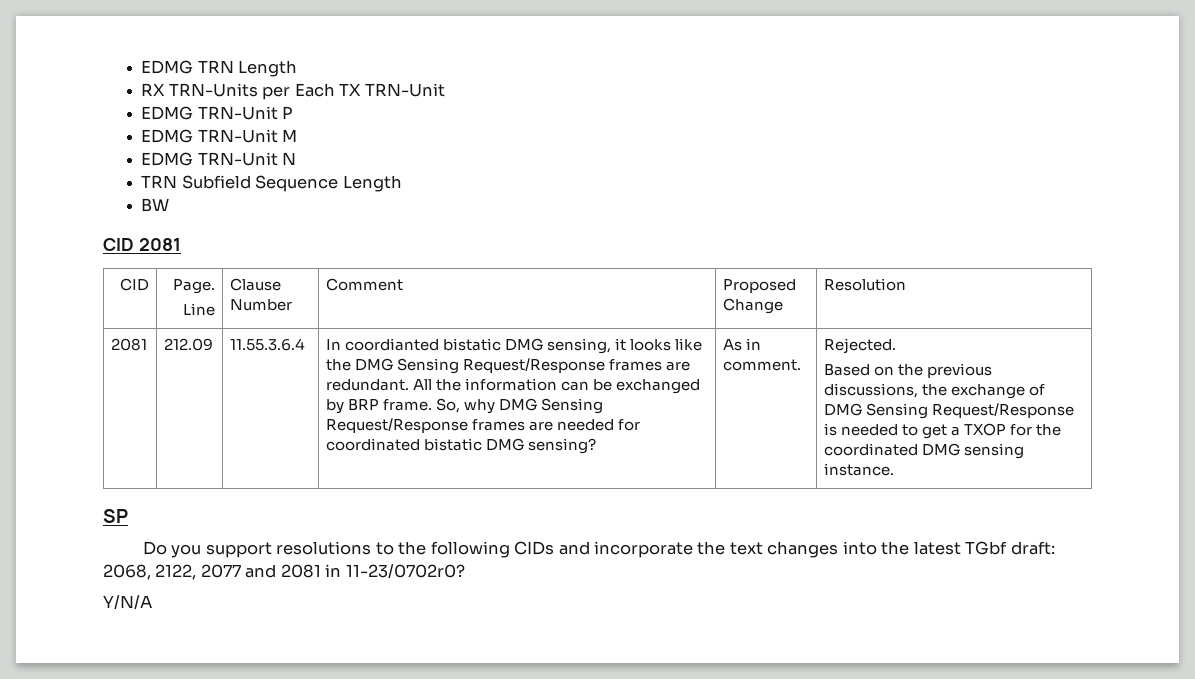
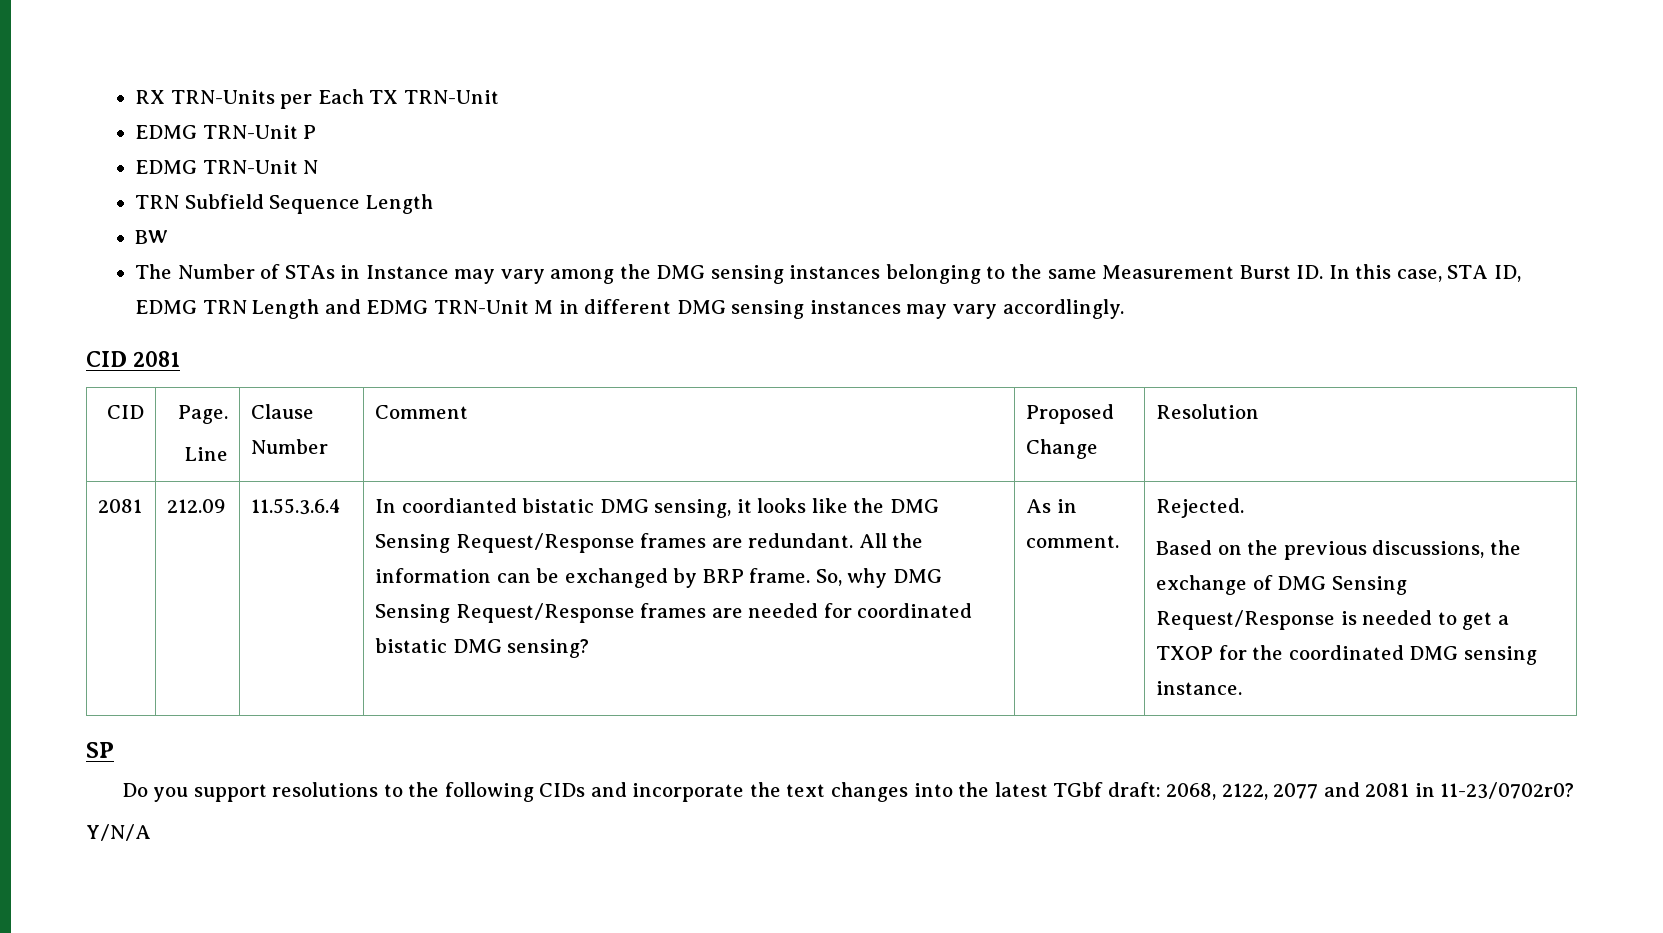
[141,60,298,77] EDMG TRN Length // -> (135, 97) none
[141,129,298,143] // EDMG TRN-Unit M -> (317, 132) none
(170, 205) none -> [135,264,1521,284] [135,299,1125,319] // The Number of STAs in Instance may vary among the DMG sensing instances belonging to the same Measurement Burst ID. In this case, STA ID, EDMG TRN Length and EDMG TRN-Unit M in different DMG sensing instances may vary accordlingly.

